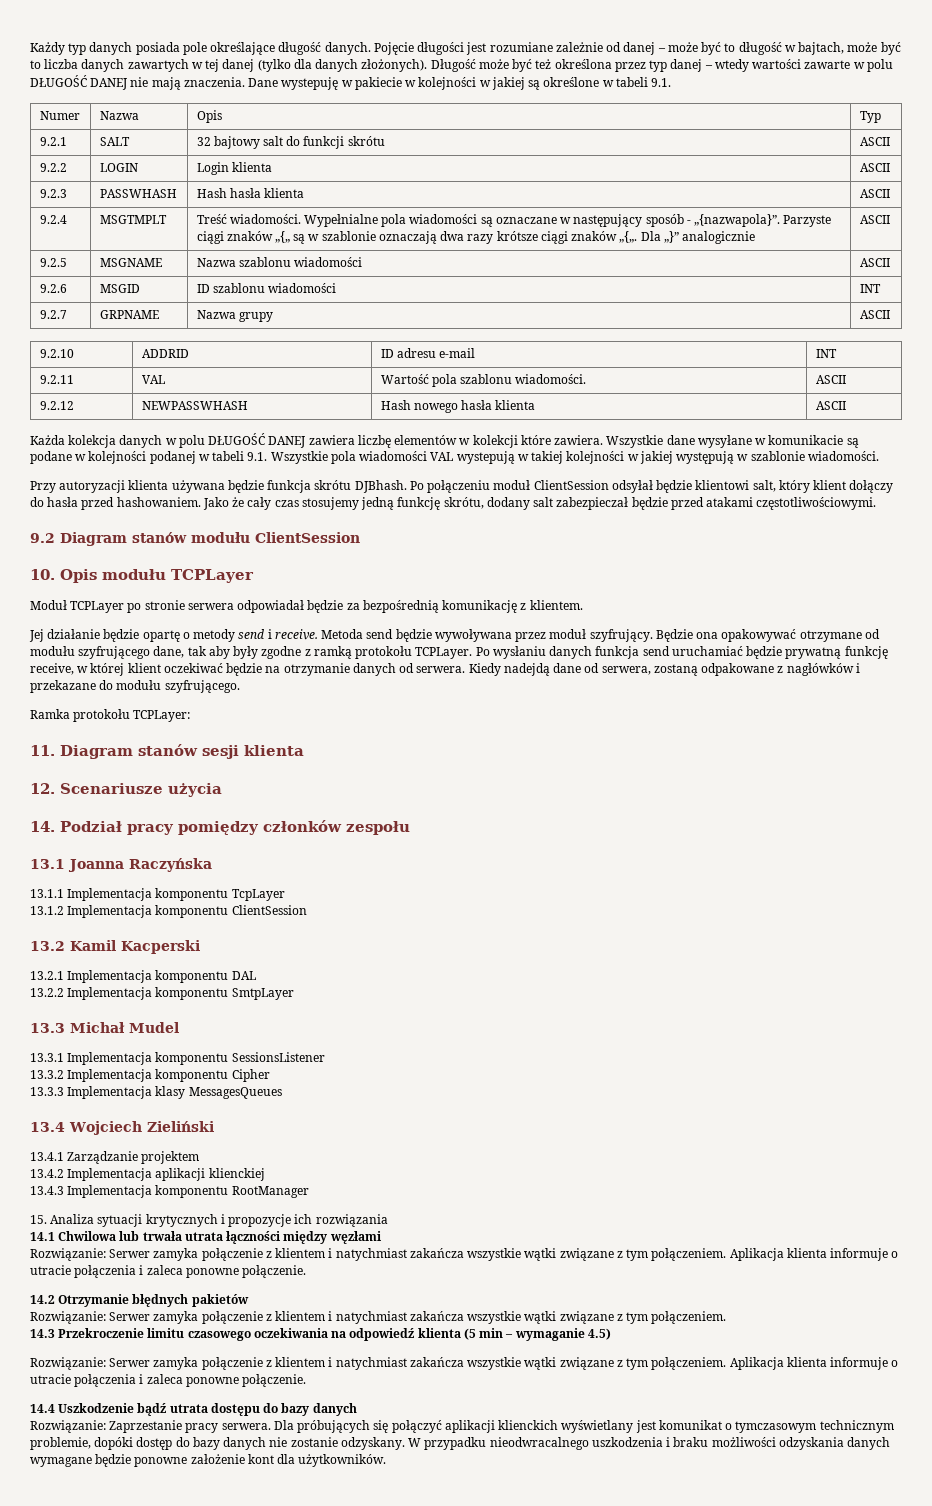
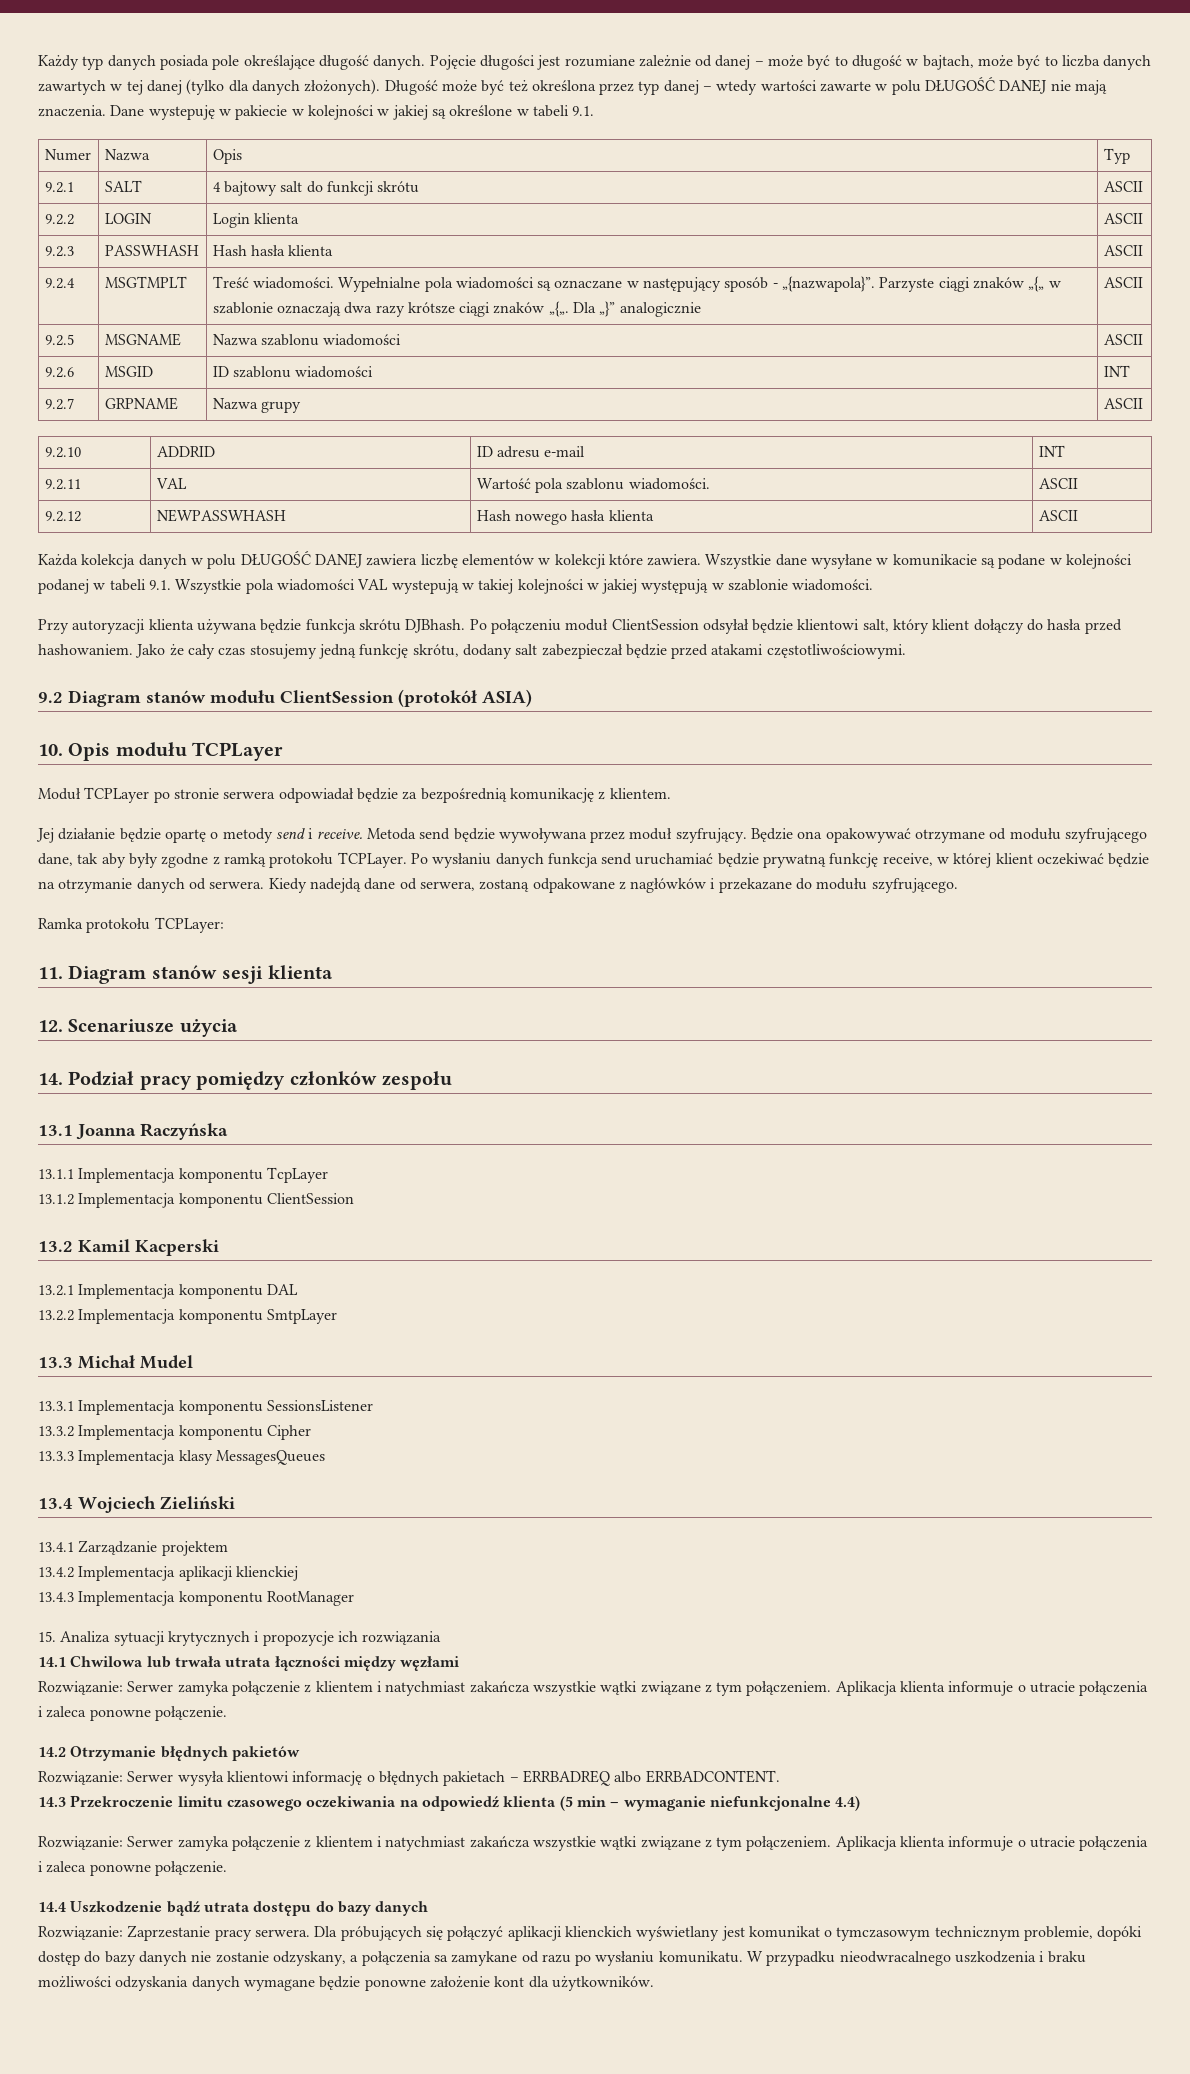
[196,137,211,146] 32 -> [212,182,221,192] 4
[293,234,306,244] są -> (1045, 284) none
(360, 537) none -> [398,689,532,707] (protokół ASIA)
[153,1311,727,1324] zamyka połączenie z klientem i natychmiast zakańcza wszystkie wątki związane z tym połączeniem. -> [177,1770,780,1786] wysyła klientowi informację o błędnych pakietach – ERRBADREQ albo ERRBADCONTENT.
[587,1328,611,1340] 4.5) -> [709,1796,861,1811] niefunkcjonalne 4.4)
[340,1437,405,1450] odzyskany. -> [272,1951,743,1966] odzyskany, a połączenia sa zamykane od razu po wysłaniu komunikatu.

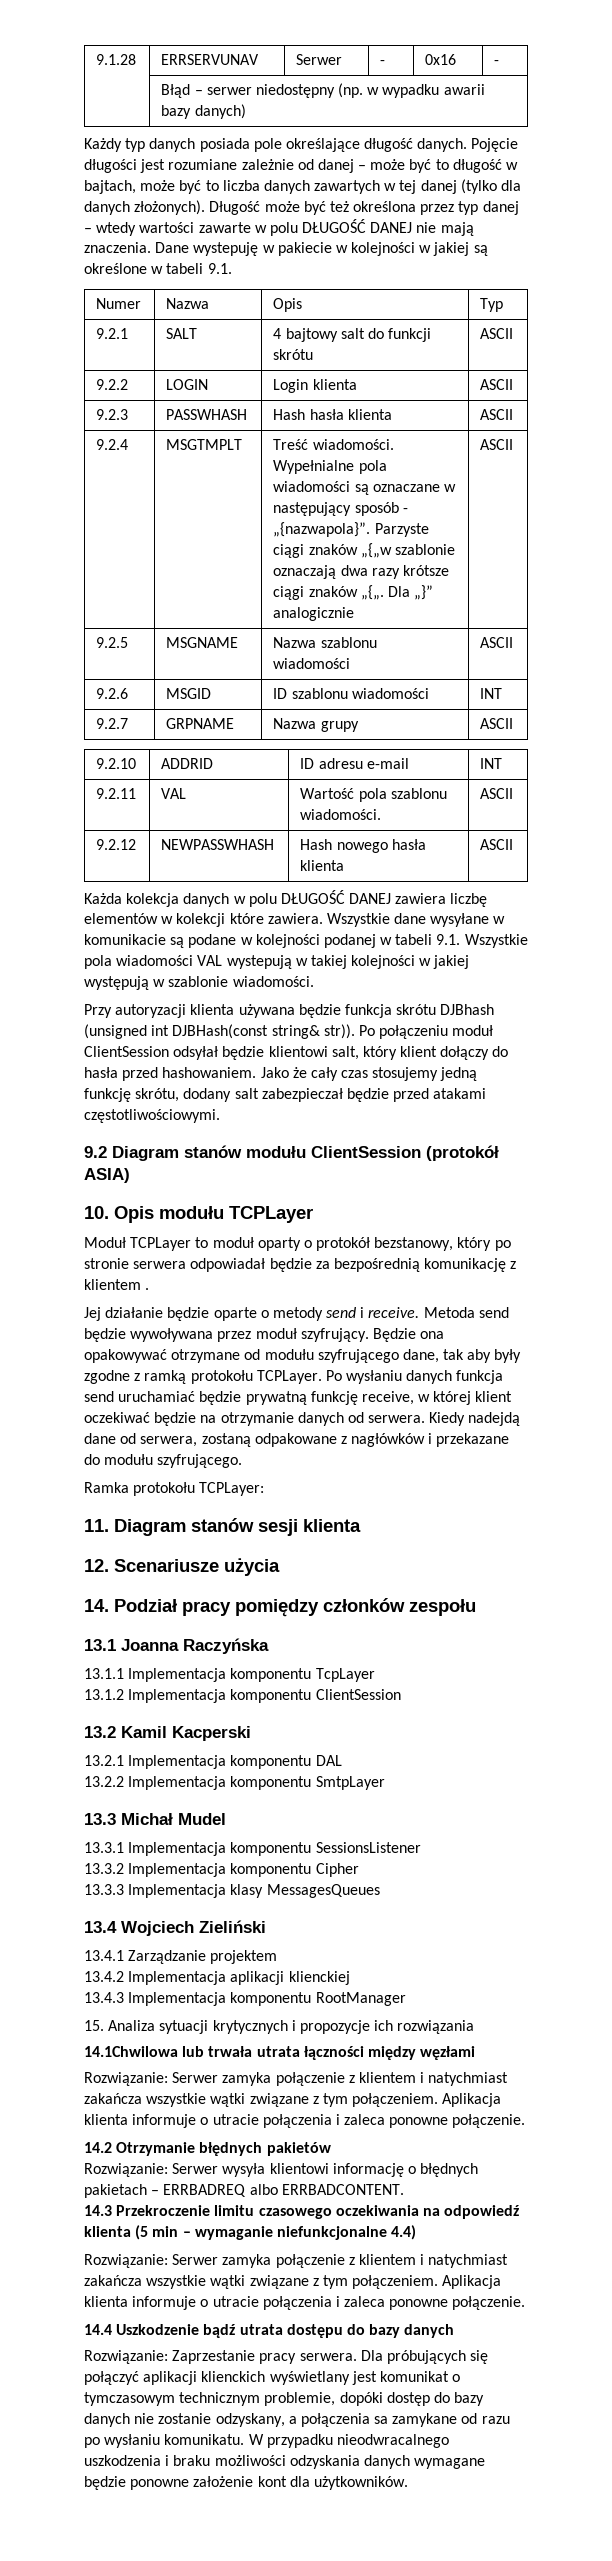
(38, 62) none -> [96,54,137,65] [161,54,260,65] [296,54,343,65] [380,60,386,65] [425,54,457,65] [494,60,500,65] [161,83,485,98] [161,104,246,119] 9.1.28 | ERRSERVUNAV | Serwer | - | 0x16 | - // | Błąd – serwer niedostępny (np. w wypadku awarii bazy danych) //
[1028,276,1061,292] „{„ w -> [360,543,392,558] „{„w
[405,619,466,633] DJBhash. -> [440,1004,495,1015] [84,1024,355,1039] DJBhash (unsigned int DJBHash(const string& str)).
(150, 795) none -> [195,1237,492,1251] to moduł oparty o protokół bezstanowy, który
[609,788,671,799] klientem. -> [84,1279,150,1290] klientem .
[164,829,206,843] opartę -> [213,1307,257,1321] oparte
[38,1656,144,1667] 14.1 Chwilowa -> [84,2046,178,2057] 14.1Chwilowa

